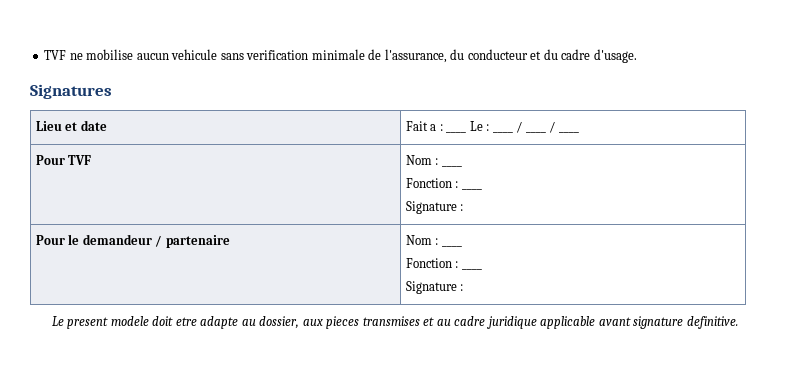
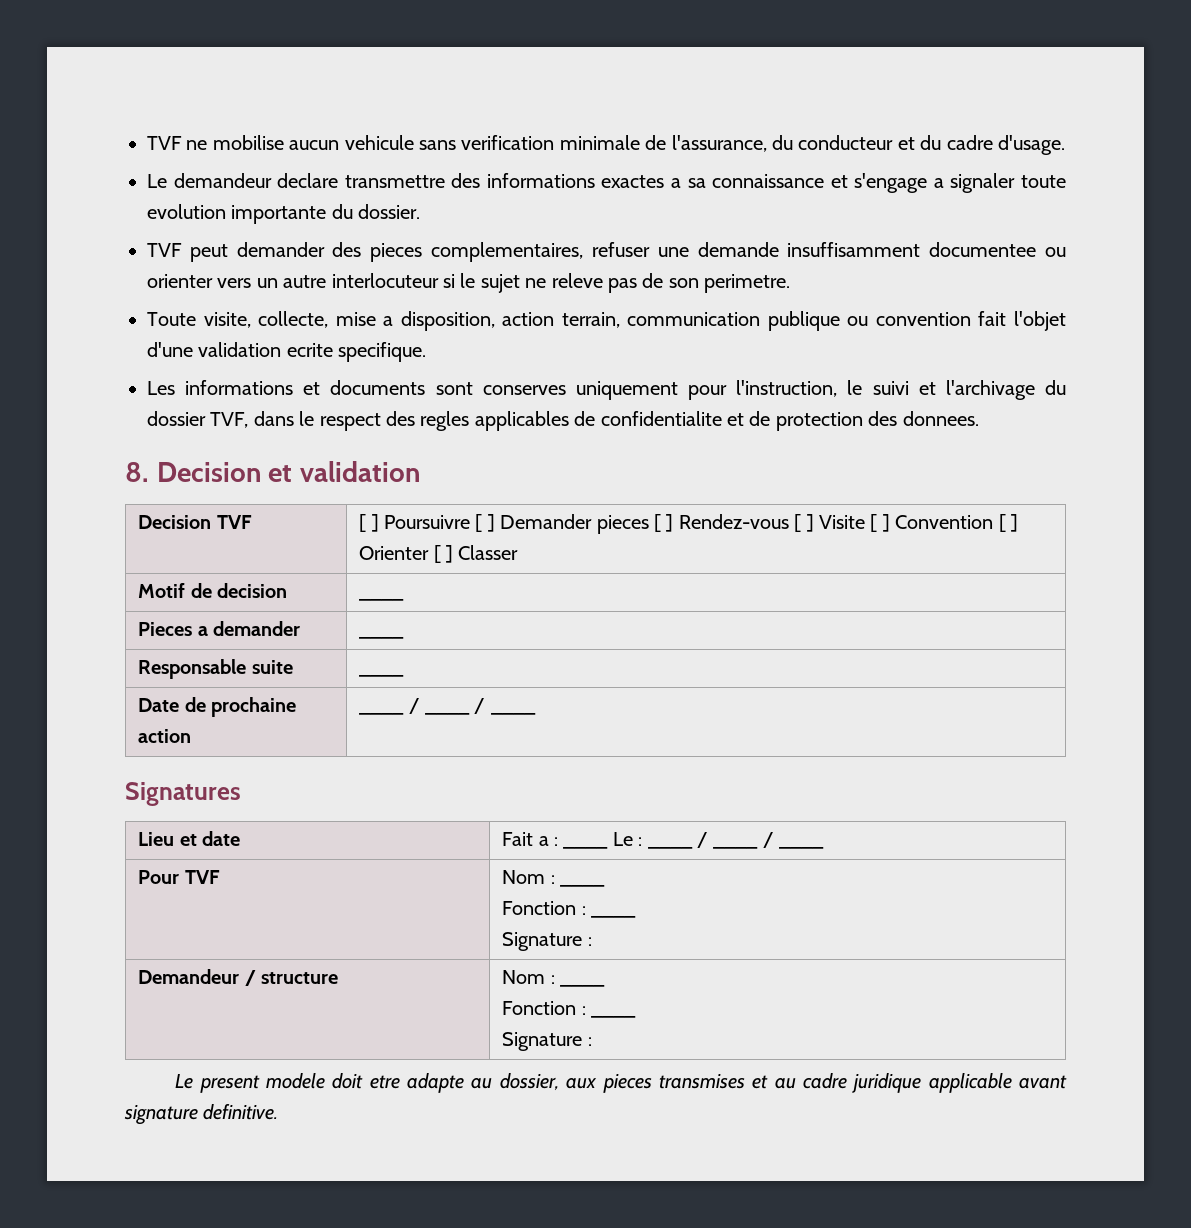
(637, 56) none -> [147,173,1066,193] [147,204,421,224] [147,242,1067,262] [147,273,791,293] [147,311,1066,331] [147,342,427,362] [147,380,1067,400] [147,411,979,431] [125,461,420,482] [138,515,252,529] [359,514,1018,534] [359,545,519,563] [138,583,287,598] [359,598,405,601] [138,621,300,636] [359,636,405,639] [138,659,293,679] [359,674,405,677] [138,697,296,717] [138,729,192,743] [359,698,536,715] // Le demandeur declare transmettre des informations exactes a sa connaissance et s'engage a signaler toute evolution importante du dossier. // TVF peut demander des pieces complementaires, refuser une demande insuffisamment documentee ou orienter vers un autre interlocuteur si le sujet ne releve pas de son perimetre. // Toute visite, collecte, mise a disposition, action terrain, communication publique ou convention fait l'objet d'une validation ecrite specifique. // Les informations et documents sont conserves uniquement pour l'instruction, le suivi et l'archivage du dossier TVF, dans le respect des regles applicables de confidentialite et de protection des donnees. // 8. Decision et validation // Decision TVF | [ ] Poursuivre [ ] Demander pieces [ ] Rendez-vous [ ] Visite [ ] Convention [ ] Orienter [ ] Classer // Motif de decision | ____ // Pieces a demander | ____ // Responsable suite | ____ // Date de prochaine action | ____ / ____ / ____
[35,234,230,248] Pour le demandeur / partenaire -> [138,969,338,986] Demandeur / structure

